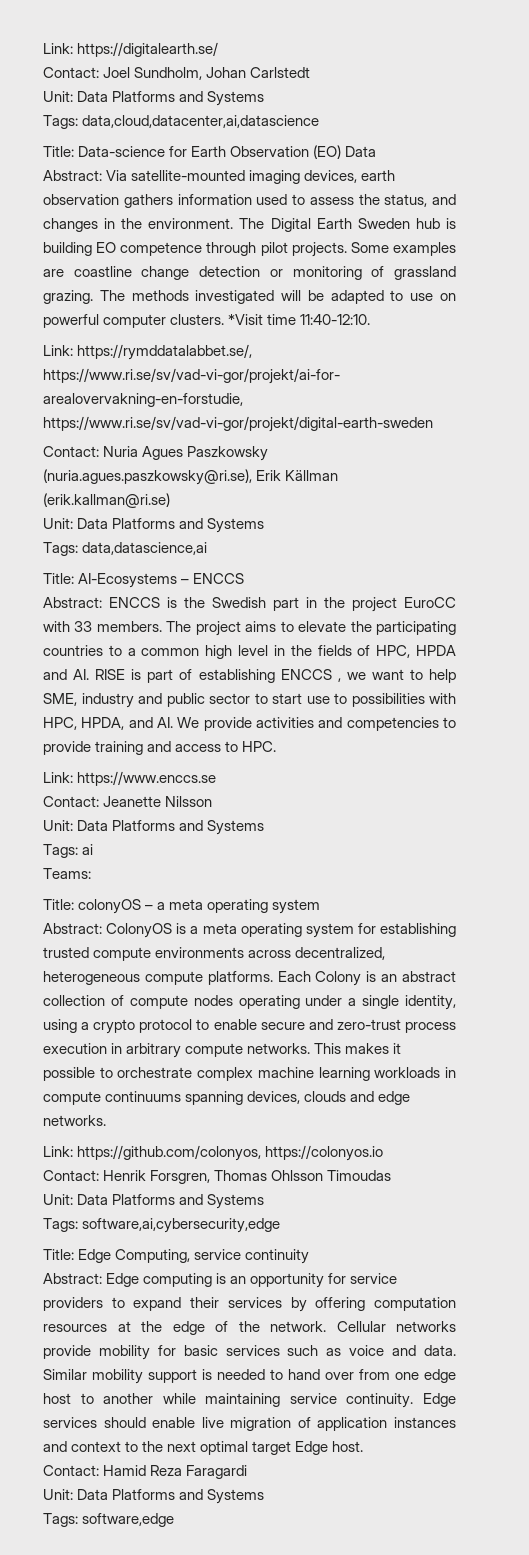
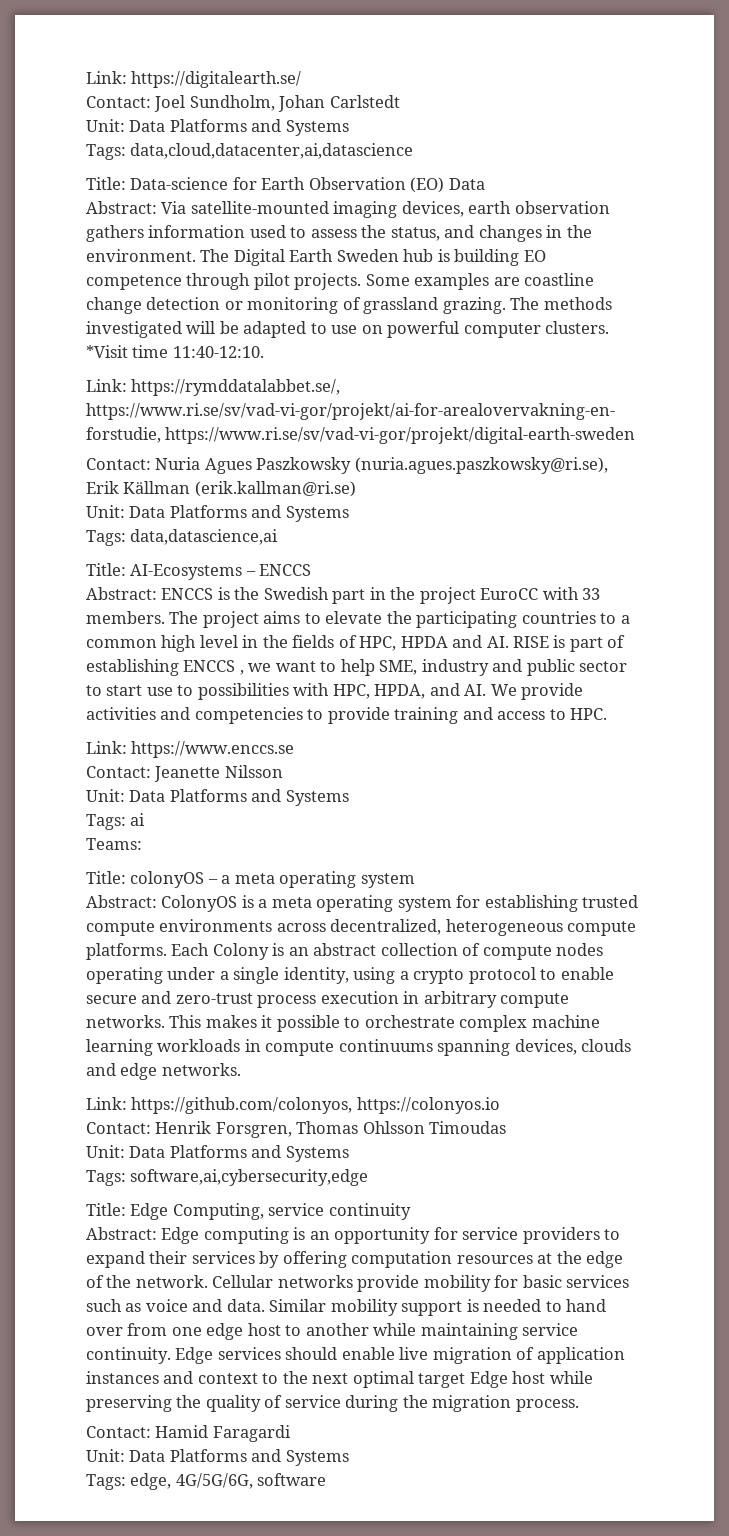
[332,1441,364,1452] host. -> [512,1371,593,1384] [86,1395,579,1412] host while preserving the quality of service during the migration process.
[150,1465,183,1476] Reza -> (209, 1431) none
[82,1513,175,1527] software,edge -> [130,1473,327,1490] edge, 4G/5G/6G, software

